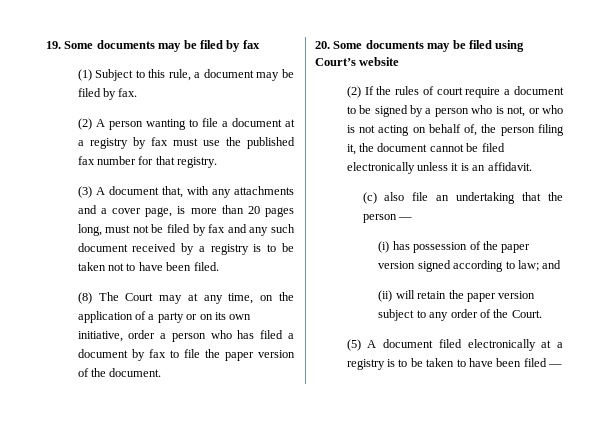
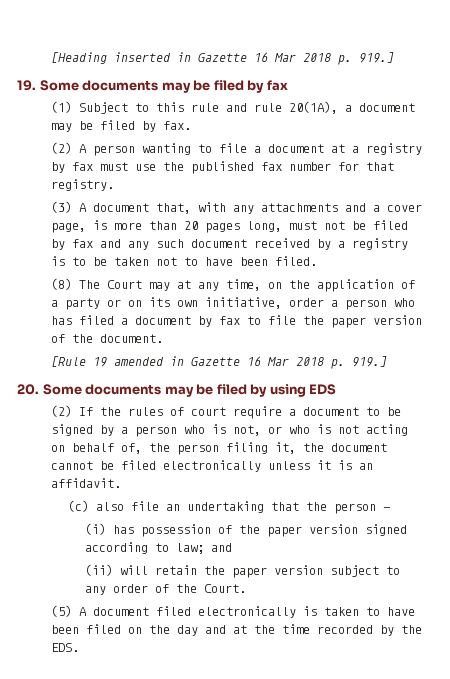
(46, 45) none -> [50,52,394,65] [Heading inserted in Gazette 16 Mar 2018 p. 919.] //
[168,69,191,81] rule, -> [190,101,338,114] rule and rule 20(1A),
(162, 372) none -> [50,356,387,369] // [Rule 19 amended in Gazette 16 Mar 2018 p. 919.]
[495,40,525,52] [315,57,400,66] using Court’s website -> [250,384,337,397] by using EDS
[541,340,563,348] [346,358,423,370] at a registry is to be -> [302,606,317,616] is
[548,364,563,367] — -> [127,624,422,636] [50,643,79,652] on the day and at the time recorded by the EDS.

